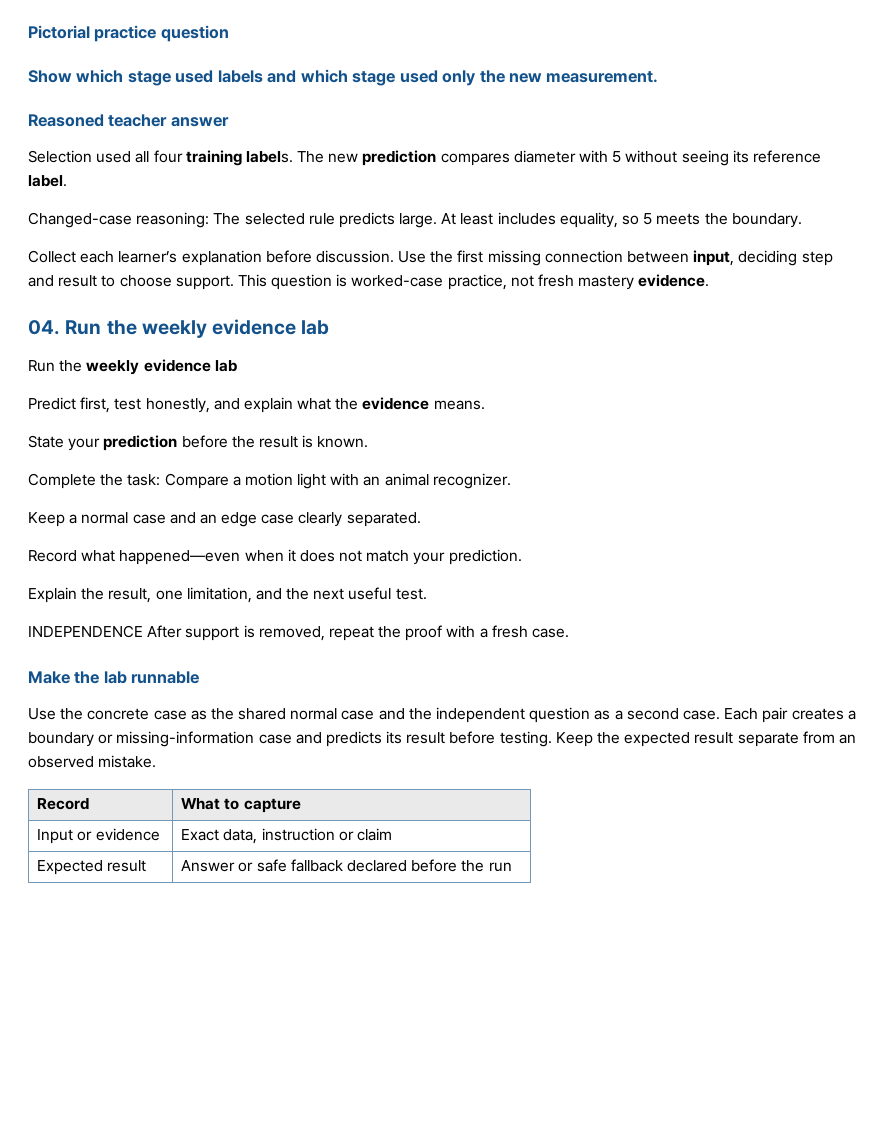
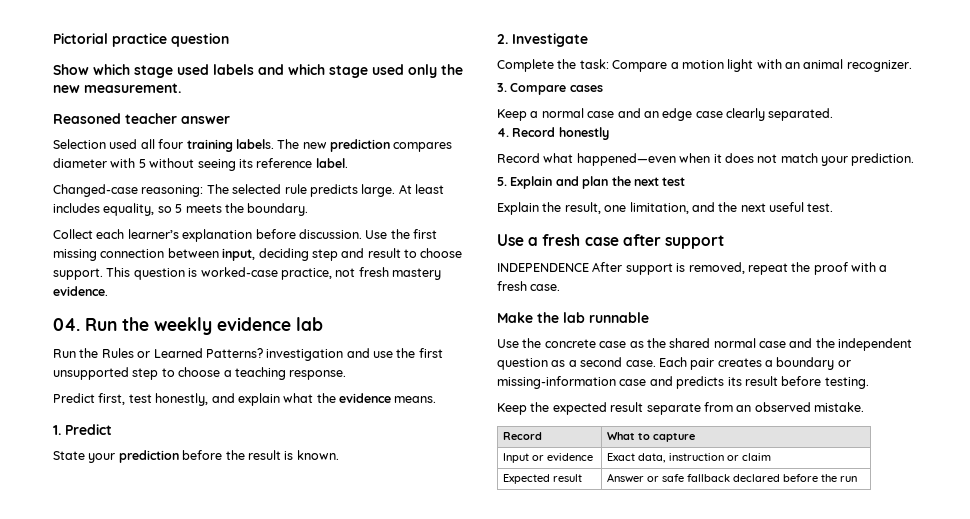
[86,359,237,375] weekly evidence lab -> [101,348,443,361] [53,367,347,380] Rules or Learned Patterns? investigation and use the first unsupported step to choose a teaching response.
(485, 405) none -> [53,424,112,435] // 1. Predict
(369, 442) none -> [497,33,588,47] // 2. Investigate
(511, 481) none -> [497,83,603,95] // 3. Compare cases
(421, 519) none -> [497,127,609,140] // 4. Record honestly
(522, 557) none -> [497,176,686,189] // 5. Explain and plan the next test
(427, 594) none -> [497,234,724,249] // Use a fresh case after support
(552, 739) none -> (869, 383) //

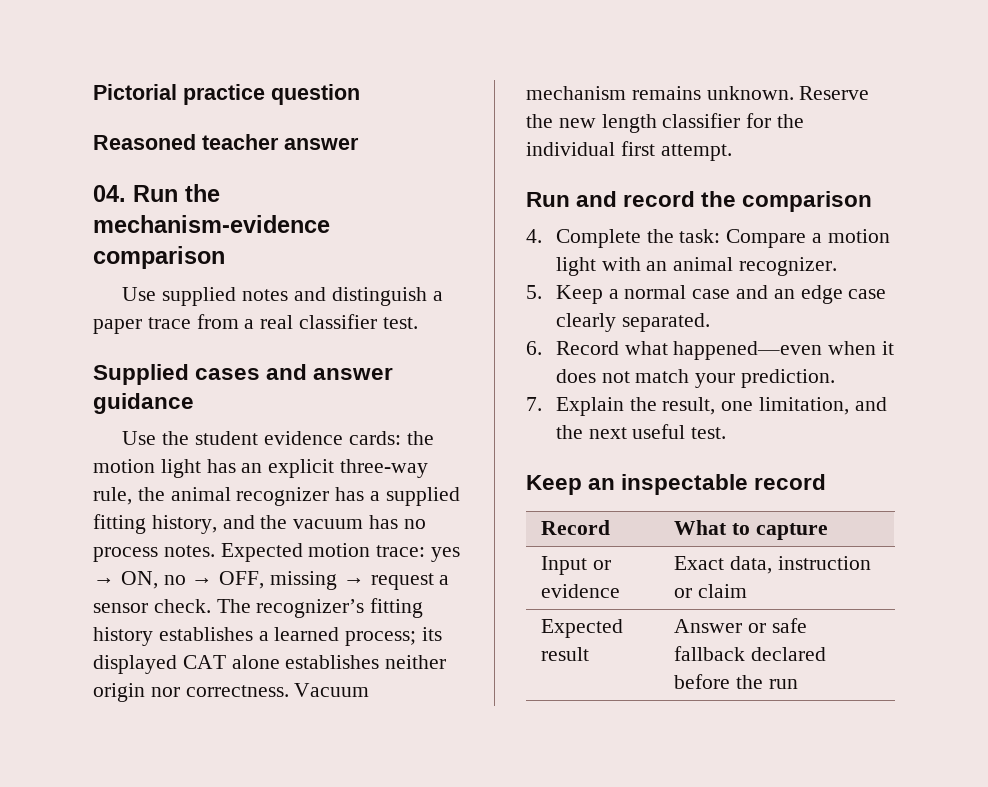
[53,64,463,78] [53,83,181,93] [53,113,230,124] [53,139,453,152] [53,158,348,171] [53,184,444,197] [53,203,309,216] [53,229,437,242] [53,248,463,261] [53,267,441,280] [53,286,108,296] [53,317,323,335] [53,348,443,361] [53,367,347,380] [53,393,437,406] [53,424,112,435] [53,450,339,463] [497,33,588,47] Show which stage used labels and which stage used only the new measurement. // Reasoned teacher answer // Selection used all four training labels. The new prediction compares diameter with 5 without seeing its reference label. // Changed-case reasoning: The selected rule predicts large. At least includes equality, so 5 meets the boundary. // Collect each learner’s explanation before discussion. Use the first missing connection between input, deciding step and result to choose support. This question is worked-case practice, not fresh mastery evidence. // 04. Run the weekly evidence lab // Run the Rules or Learned Patterns? investigation and use the first unsupported step to choose a teaching response. // Predict first, test honestly, and explain what the evidence means. // 1. Predict // State your prediction before the result is known. // 2. Investigate // -> [93,134,359,150] [93,184,220,202] [93,215,330,233] [93,246,225,269] [122,287,443,306] [93,314,418,334] [93,364,394,385] [93,393,194,414] [122,431,434,445] [93,459,429,478] [93,487,460,506] [93,514,426,534] [93,543,461,562] [93,571,450,590] [93,598,424,618] [93,627,443,646] [93,655,447,674] [93,683,370,702] [526,86,870,100] [526,113,805,133] [526,141,732,161] [526,191,873,212] [526,229,542,243] Reasoned teacher answer // 04. Run the mechanism-evidence comparison // Use supplied notes and distinguish a paper trace from a real classifier test. // Supplied cases and answer guidance // Use the student evidence cards: the motion light has an explicit three-way rule, the animal recognizer has a supplied fitting history, and the vacuum has no process notes. Expected motion trace: yes → ON, no → OFF, missing → request a sensor check. The recognizer’s fitting history establishes a learned process; its displayed CAT alone establishes neither origin nor correctness. Vacuum mechanism remains unknown. Reserve the new length classifier for the individual first attempt. // Run and record the comparison // 4.
[497,83,603,95] 3. Compare cases // -> [526,285,542,299] 5.
[497,127,609,140] 4. Record honestly // -> [526,341,542,355] 6.
[497,176,686,189] 5. Explain and plan the next test // -> [526,397,542,411] 7.
[497,234,724,249] [497,262,888,275] [497,281,561,291] [497,312,649,323] [497,338,913,351] [497,357,851,370] [497,376,869,389] [497,402,864,415] Use a fresh case after support // INDEPENDENCE After support is removed, repeat the proof with a fresh case. // Make the lab runnable // Use the concrete case as the shared normal case and the independent question as a second case. Each pair creates a boundary or missing-information case and predicts its result before testing. // Keep the expected result separate from an observed mistake. -> [526,474,827,495] Keep an inspectable record

